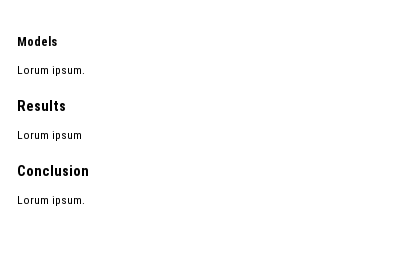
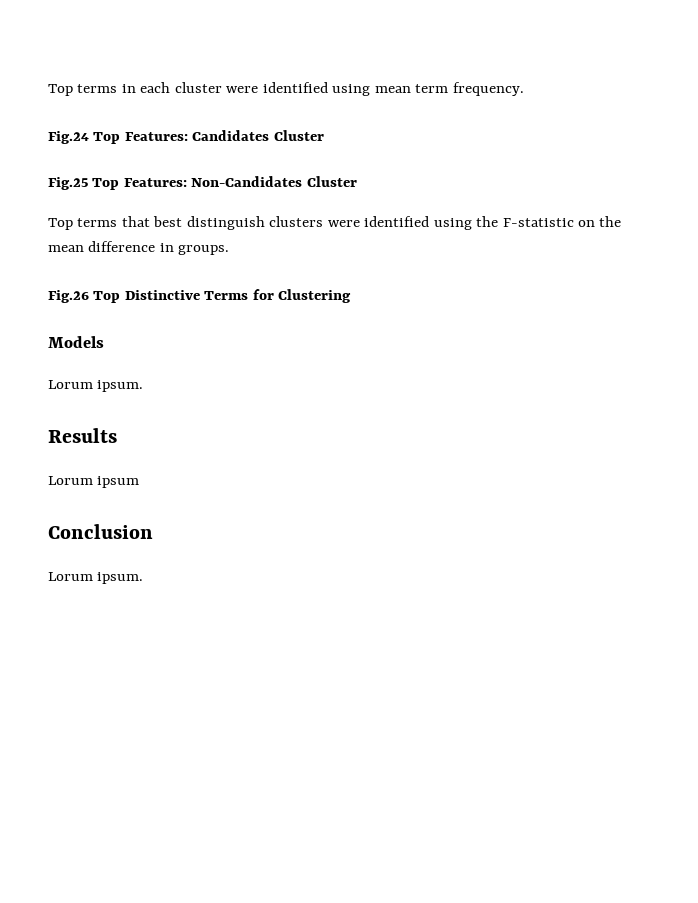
(17, 41) none -> [48,82,524,96] [48,130,324,144] [48,176,357,190] [48,216,622,230] [48,241,230,255] [48,289,352,303] Top terms in each cluster were identified using mean term frequency. // Fig.24 Top Features: Candidates Cluster // Fig.25 Top Features: Non-Candidates Cluster // Top terms that best distinguish clusters were identified using the F-statistic on the mean difference in groups. // Fig.26 Top Distinctive Terms for Clustering //

